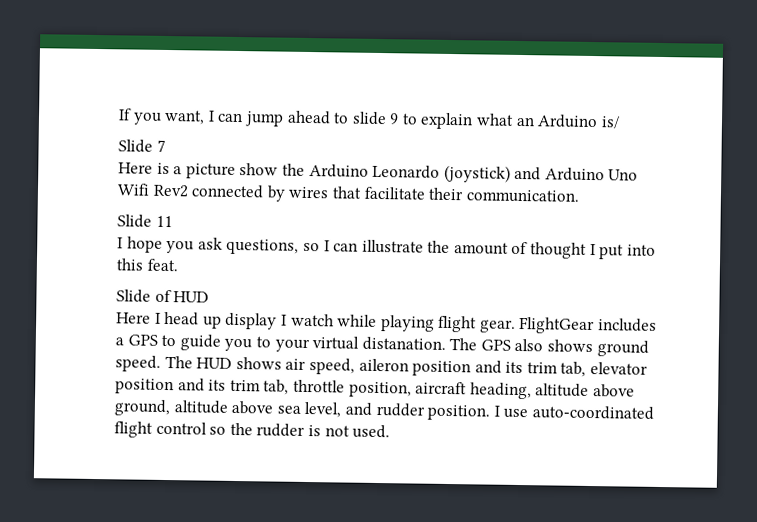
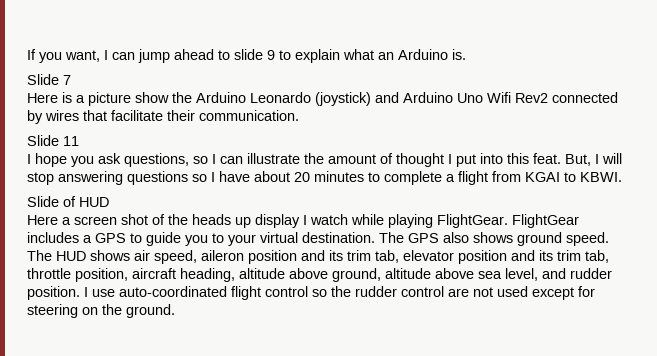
[600,116,620,129] is/ -> [452,49,466,60] is.
[116,289,210,303] [116,311,200,326] // Slide of HUD // Here I head -> [565,153,622,166] [27,171,622,185] [27,196,109,207] [27,214,231,225] But, I will stop answering questions so I have about 20 minutes to complete a flight from KGAI to KBWI. // Slide of HUD // Here a screen shot of the heads
[438,315,516,333] flight gear. -> [437,214,508,228] FlightGear.
[361,336,446,351] distanation. -> [302,232,375,243] destination.
[307,424,391,439] is not used. -> [401,286,595,300] [27,304,175,318] control are not used except for steering on the ground.

